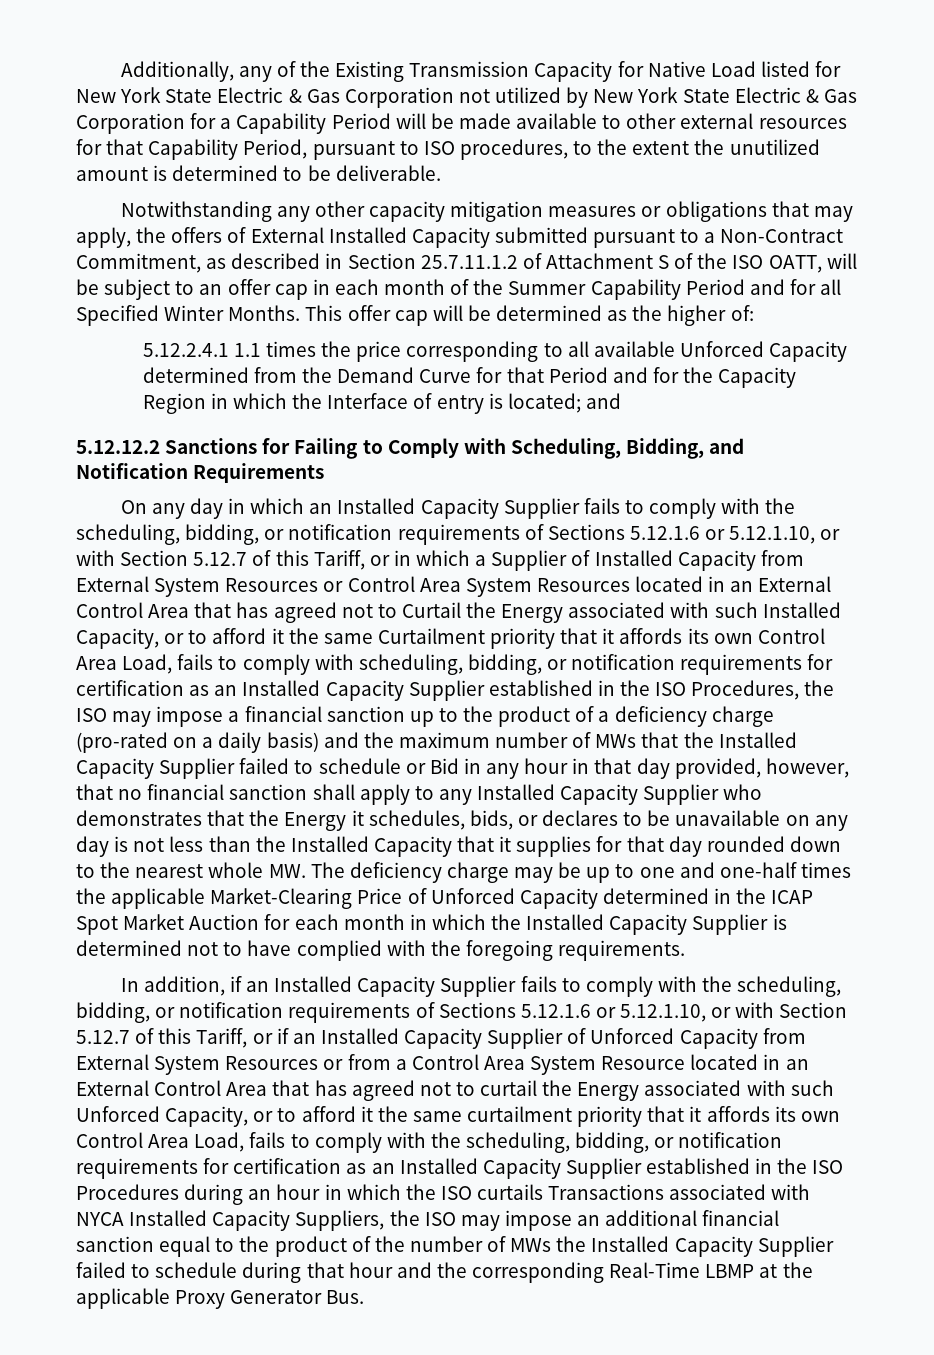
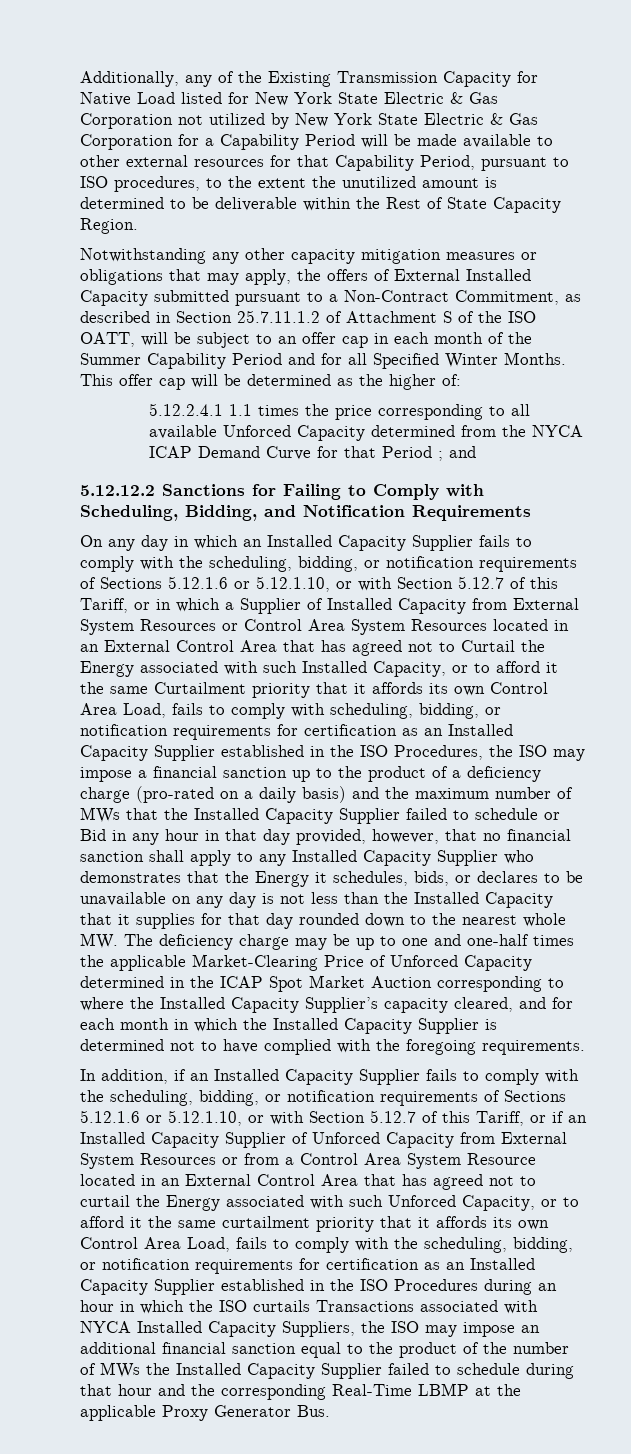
[335,165,441,181] deliverable. -> [215,197,561,213] [80,218,138,234] deliverable within the Rest of State Capacity Region.
(332, 375) none -> [532,425,584,437] [149,446,193,458] NYCA ICAP
[612,367,797,388] [142,393,581,414] and for the Capacity Region in which the Interface of entry is located; -> [438,451,444,461] ;
(260, 922) none -> [437,976,564,992] [80,997,546,1013] corresponding to where the Installed Capacity Supplier’s capacity cleared, and

